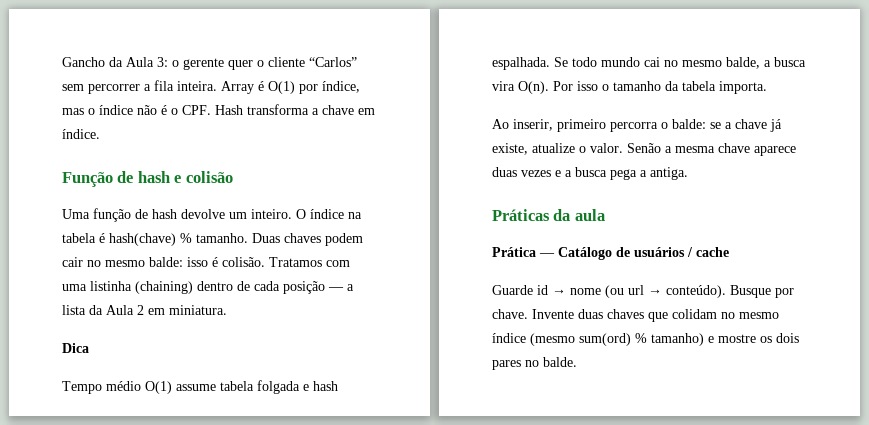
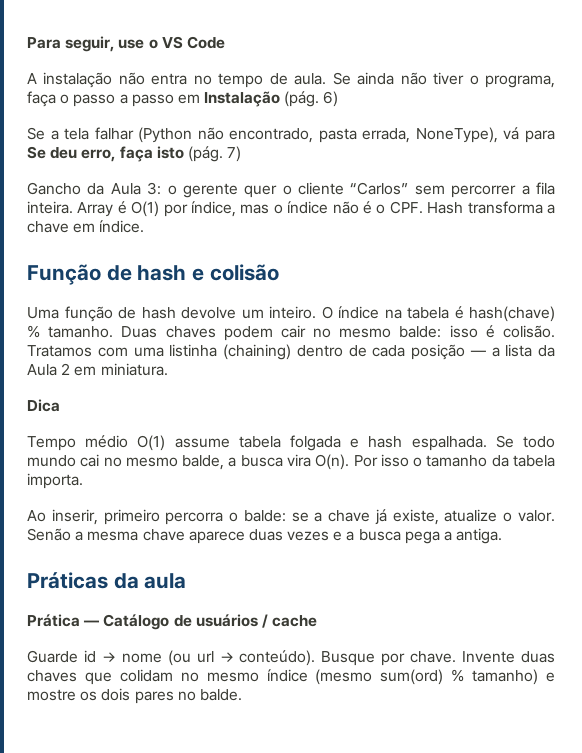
(62, 62) none -> [27,36,225,52] [27,72,555,88] [27,91,339,107] [27,127,556,143] [27,146,242,162] Para seguir, use o VS Code // A instalação não entra no tempo de aula. Se ainda não tiver o programa, faça o passo a passo em Instalação (pág. 6) // Se a tela falhar (Python não encontrado, pasta errada, NoneType), vá para Se deu erro, faça isto (pág. 7) //

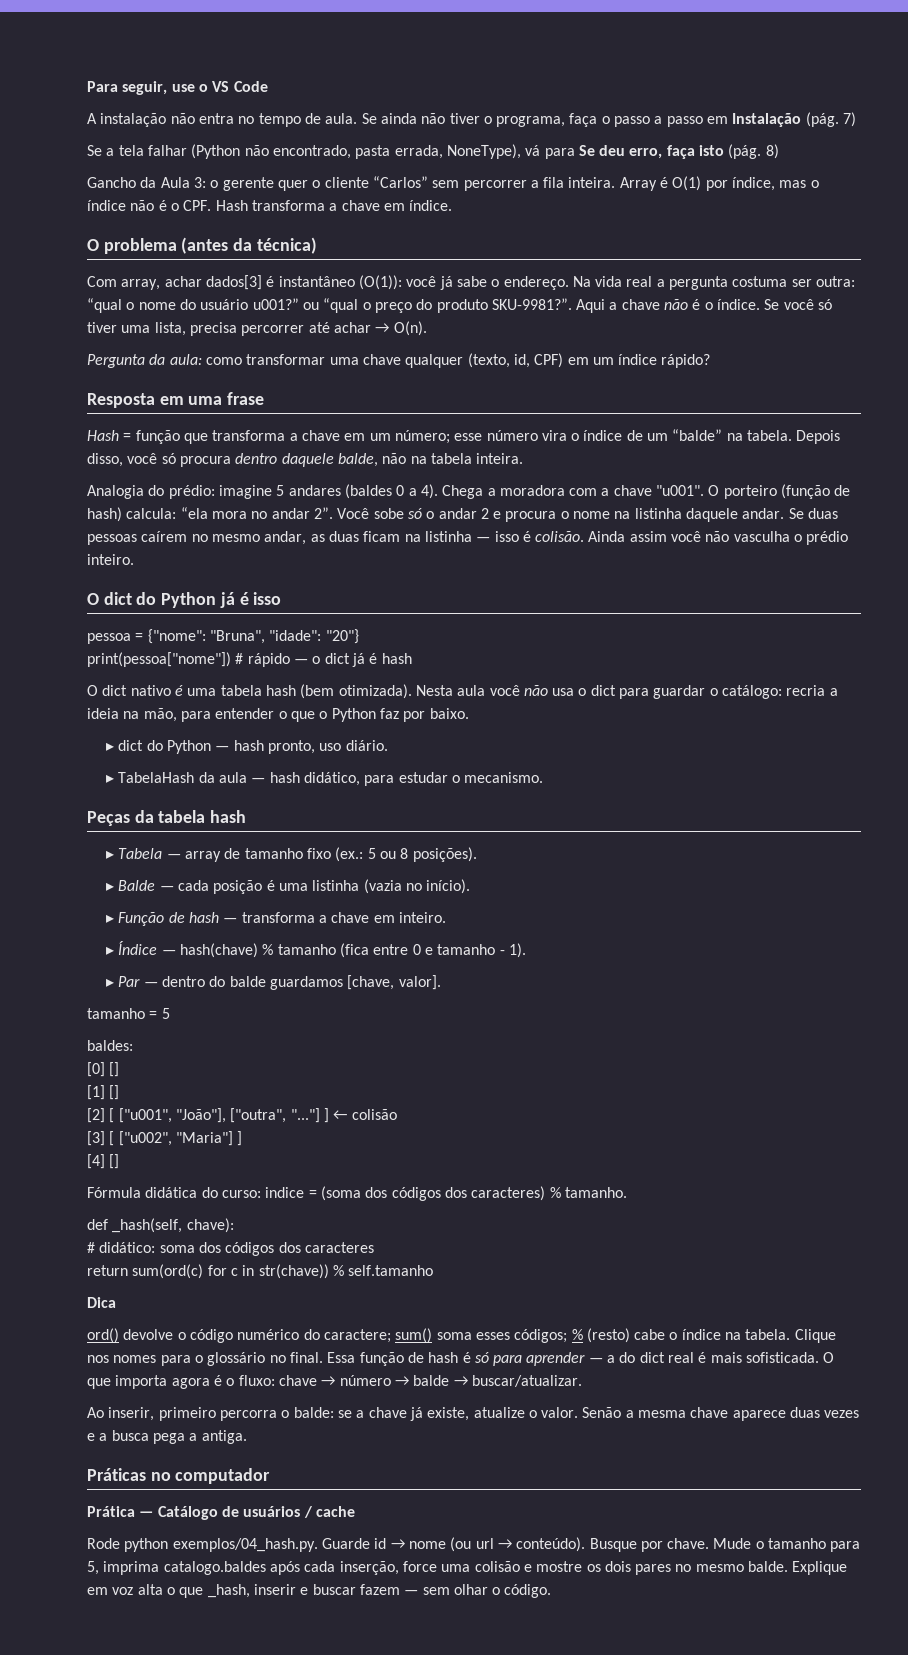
[323,91,339,107] 6) -> [843,112,857,127] 7)
[227,146,242,162] 7) -> [765,144,779,159] 8)
[27,264,279,285] [27,306,555,322] [27,325,555,341] [27,344,555,360] [27,363,168,376] [27,399,60,412] [27,435,555,451] [27,454,555,470] [27,473,83,489] Função de hash e colisão // Uma função de hash devolve um inteiro. O índice na tabela é hash(chave) % tamanho. Duas chaves podem cair no mesmo balde: isso é colisão. Tratamos com uma listinha (chaining) dentro de cada posição — a lista da Aula 2 em miniatura. // Dica // Tempo médio O(1) assume tabela folgada e hash espalhada. Se todo mundo cai no mesmo balde, a busca vira O(n). Por isso o tamanho da tabela importa. -> [87,237,317,254] [87,275,856,290] [87,298,833,313] [87,321,427,336] [87,353,711,368] [87,392,265,408] [87,429,841,444] [87,453,524,467] [87,484,851,499] [87,507,839,522] [87,531,849,545] [87,554,134,565] [87,592,282,608] [87,629,359,644] [87,652,412,667] [87,684,838,699] [87,708,469,722] [106,740,388,754] [106,772,544,786] [87,810,247,826] [106,847,477,862] [106,879,471,894] [106,912,446,926] [106,941,526,958] [106,975,441,990] [87,1008,170,1019] [87,1040,133,1051] [87,1062,120,1077] [87,1085,120,1100] [87,1108,397,1123] [87,1131,243,1146] [87,1154,120,1169] [87,1186,627,1201] [87,1218,234,1233] [87,1242,374,1256] [87,1264,434,1279] [87,1297,116,1308] [87,1328,836,1343] [87,1352,835,1366] [87,1375,582,1389] O problema (antes da técnica) // Com array, achar dados[3] é instantâneo (O(1)): você já sabe o endereço. Na vida real a pergunta costuma ser outra: “qual o nome do usuário u001?” ou “qual o preço do produto SKU-9981?”. Aqui a chave não é o índice. Se você só tiver uma lista, precisa percorrer até achar → O(n). // Pergunta da aula: como transformar uma chave qualquer (texto, id, CPF) em um índice rápido? // Resposta em uma frase // Hash = função que transforma a chave em um número; esse número vira o índice de um “balde” na tabela. Depois disso, você só procura dentro daquele balde, não na tabela inteira. // Analogia do prédio: imagine 5 andares (baldes 0 a 4). Chega a moradora com a chave "u001". O porteiro (função de hash) calcula: “ela mora no andar 2”. Você sobe só o andar 2 e procura o nome na listinha daquele andar. Se duas pessoas caírem no mesmo andar, as duas ficam na listinha — isso é colisão. Ainda assim você não vasculha o prédio inteiro. // O dict do Python já é isso // pessoa = {"nome": "Bruna", "idade": "20"} // print(pessoa["nome"]) # rápido — o dict já é hash // O dict nativo é uma tabela hash (bem otimizada). Nesta aula você não usa o dict para guardar o catálogo: recria a ideia na mão, para entender o que o Python faz por baixo. // ▸ dict do Python — hash pronto, uso diário. // ▸ TabelaHash da aula — hash didático, para estudar o mecanismo. // Peças da tabela hash // ▸ Tabela — array de tamanho fixo (ex.: 5 ou 8 posições). // ▸ Balde — cada posição é uma listinha (vazia no início). // ▸ Função de hash — transforma a chave em inteiro. // ▸ Índice — hash(chave) % tamanho (fica entre 0 e tamanho - 1). // ▸ Par — dentro do balde guardamos [chave, valor]. // tamanho = 5 // baldes: // [0] [] // [1] [] // [2] [ ["u001", "João"], ["outra", "..."] ] ← colisão // [3] [ ["u002", "Maria"] ] // [4] [] // Fórmula didática do curso: indice = (soma dos códigos dos caracteres) % tamanho. // def _hash(self, chave): // # didático: soma dos códigos dos caracteres // return sum(ord(c) for c in str(chave)) % self.tamanho // Dica // ord() devolve o código numérico do caractere; sum() soma esses códigos; % (resto) cabe o índice na tabela. Clique nos nomes para o glossário no final. Essa função de hash é só para aprender — a do dict real é mais sofisticada. O que importa agora é o fluxo: chave → número → balde → buscar/atualizar.
[113,573,187,589] da aula -> [150,1468,271,1484] no computador
(318, 621) none -> [87,1538,318,1552] Rode python exemplos/04_hash.py.
[462,651,555,663] [27,669,539,685] Invente duas chaves que colidam no mesmo índice (mesmo sum(ord) % tamanho) -> [713,1538,861,1552] [87,1561,520,1575] Mude o tamanho para 5, imprima catalogo.baldes após cada inserção, force uma colisão
[199,689,242,701] balde. -> [695,1561,848,1575] [87,1584,552,1598] mesmo balde. Explique em voz alta o que _hash, inserir e buscar fazem — sem olhar o código.

